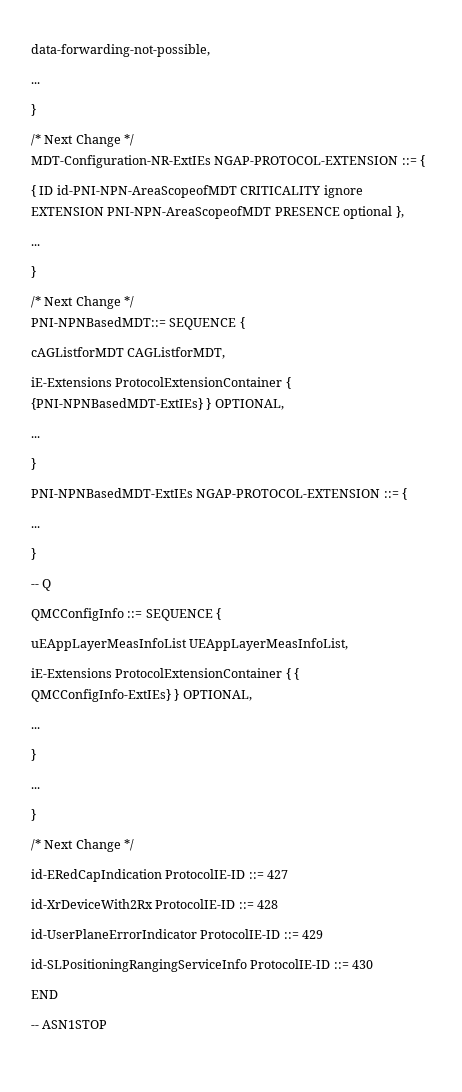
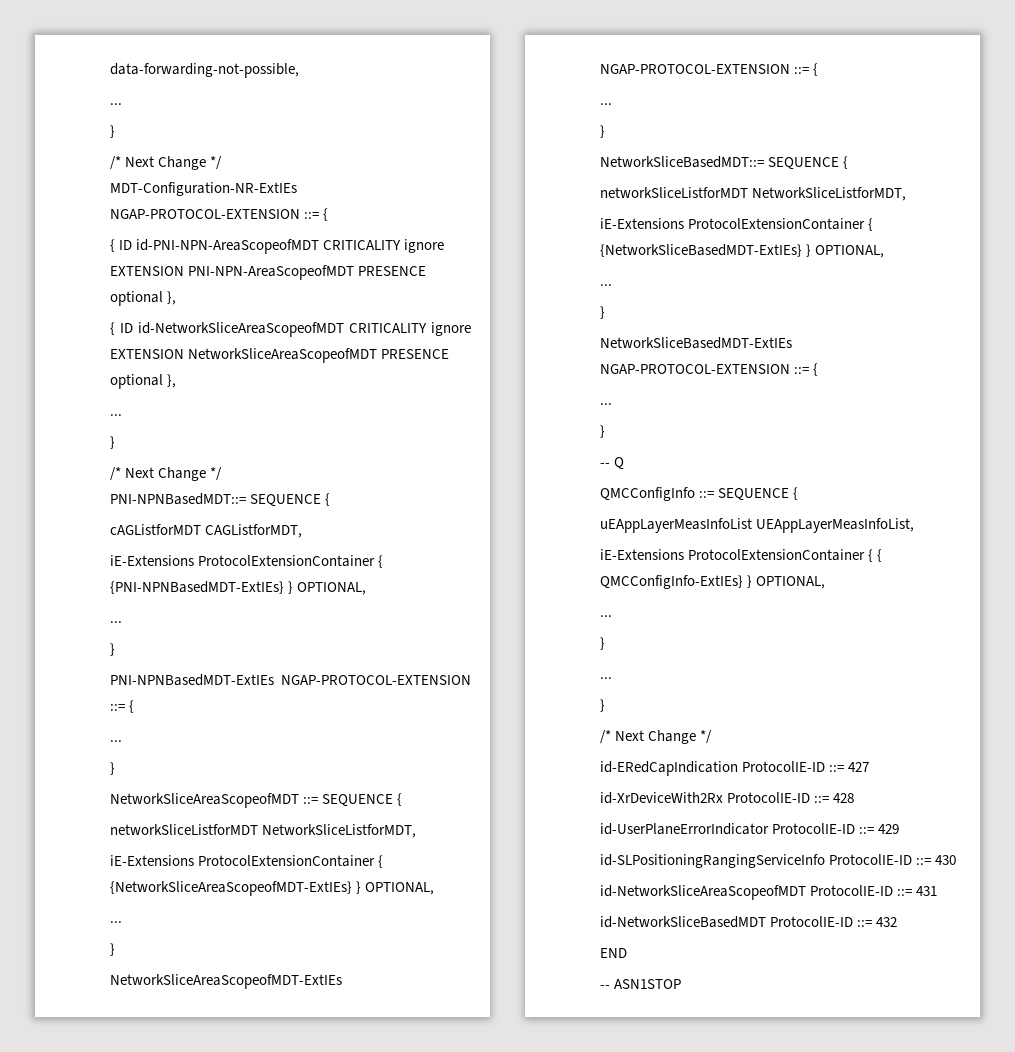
(404, 212) none -> [110,322,471,337] [110,348,450,363] [110,374,177,389] // { ID id-NetworkSliceAreaScopeofMDT CRITICALITY ignore EXTENSION NetworkSliceAreaScopeofMDT PRESENCE optional },
(36, 554) none -> [110,793,403,808] [110,824,417,838] [110,855,384,868] [110,881,435,896] [110,921,122,923] [110,943,115,956] [110,974,342,989] [600,63,819,76] [600,103,612,105] [600,125,605,138] [600,156,849,170] [600,187,907,201] [600,218,874,231] [600,244,885,258] [600,284,612,286] [600,306,605,319] [600,337,792,349] [600,363,819,376] [600,403,612,405] [600,425,605,438] // NetworkSliceAreaScopeofMDT ::= SEQUENCE { // networkSliceListforMDT NetworkSliceListforMDT, // iE-Extensions ProtocolExtensionContainer { {NetworkSliceAreaScopeofMDT-ExtIEs} } OPTIONAL, // ... // } // NetworkSliceAreaScopeofMDT-ExtIEs NGAP-PROTOCOL-EXTENSION ::= { // ... // } // NetworkSliceBasedMDT::= SEQUENCE { // networkSliceListforMDT NetworkSliceListforMDT, // iE-Extensions ProtocolExtensionContainer { {NetworkSliceBasedMDT-ExtIEs} } OPTIONAL, // ... // } // NetworkSliceBasedMDT-ExtIEs NGAP-PROTOCOL-EXTENSION ::= { // ... // }
(374, 964) none -> [600,885,938,900] [600,916,898,928] // id-NetworkSliceAreaScopeofMDT ProtocolIE-ID ::= 431 // id-NetworkSliceBasedMDT ProtocolIE-ID ::= 432

